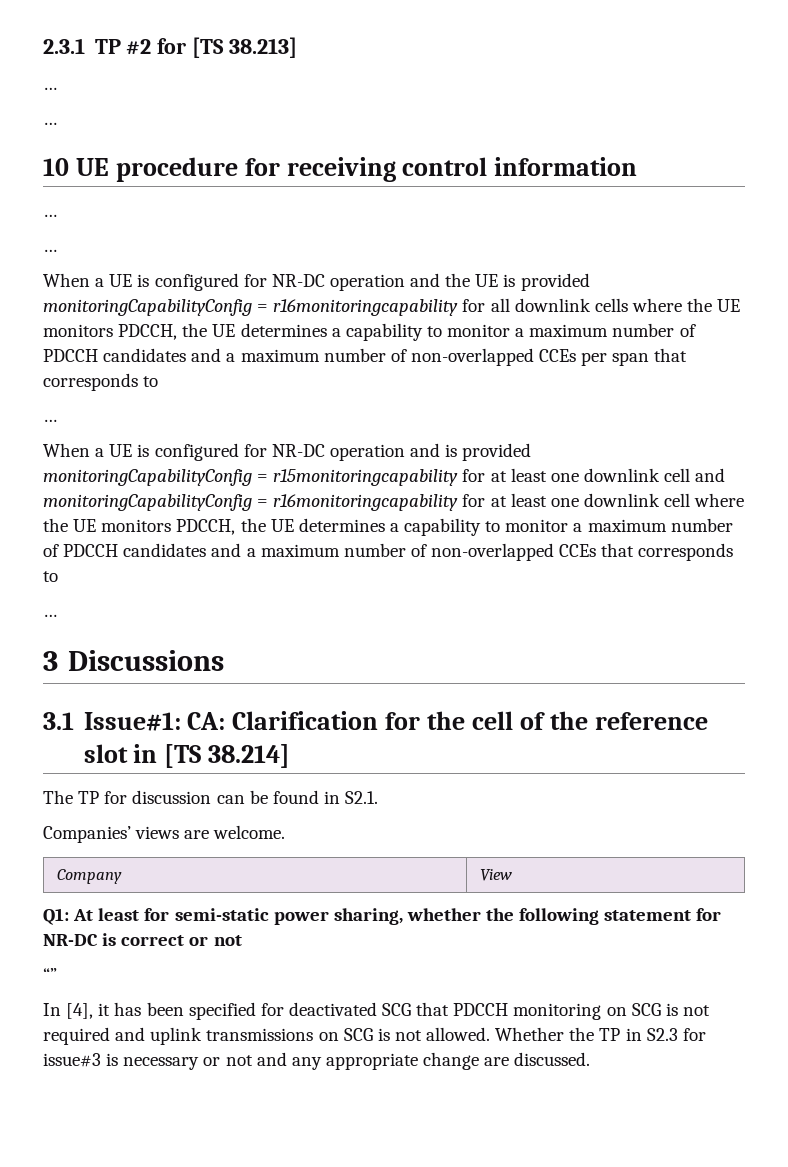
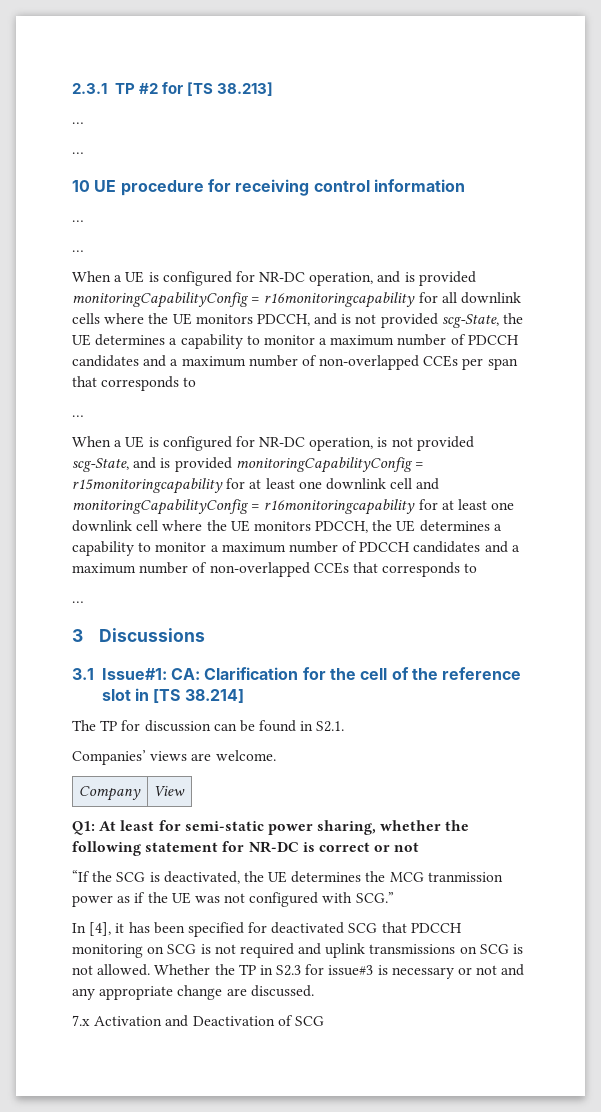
[329,273,499,291] operation and the UE -> [309,271,401,286] operation, and
(178, 332) none -> [314,313,499,328] and is not provided scg-State,
[329,444,405,461] operation -> [309,436,474,451] [72,458,129,472] operation, is not provided scg-State,
[43,968,57,981] “” -> [72,870,503,884] [72,892,394,907] “If the SCG is deactivated, the UE determines the MCG tranmission power as if the UE was not configured with SCG.”
(591, 1059) none -> [72,1015,324,1027] // 7.x Activation and Deactivation of SCG

